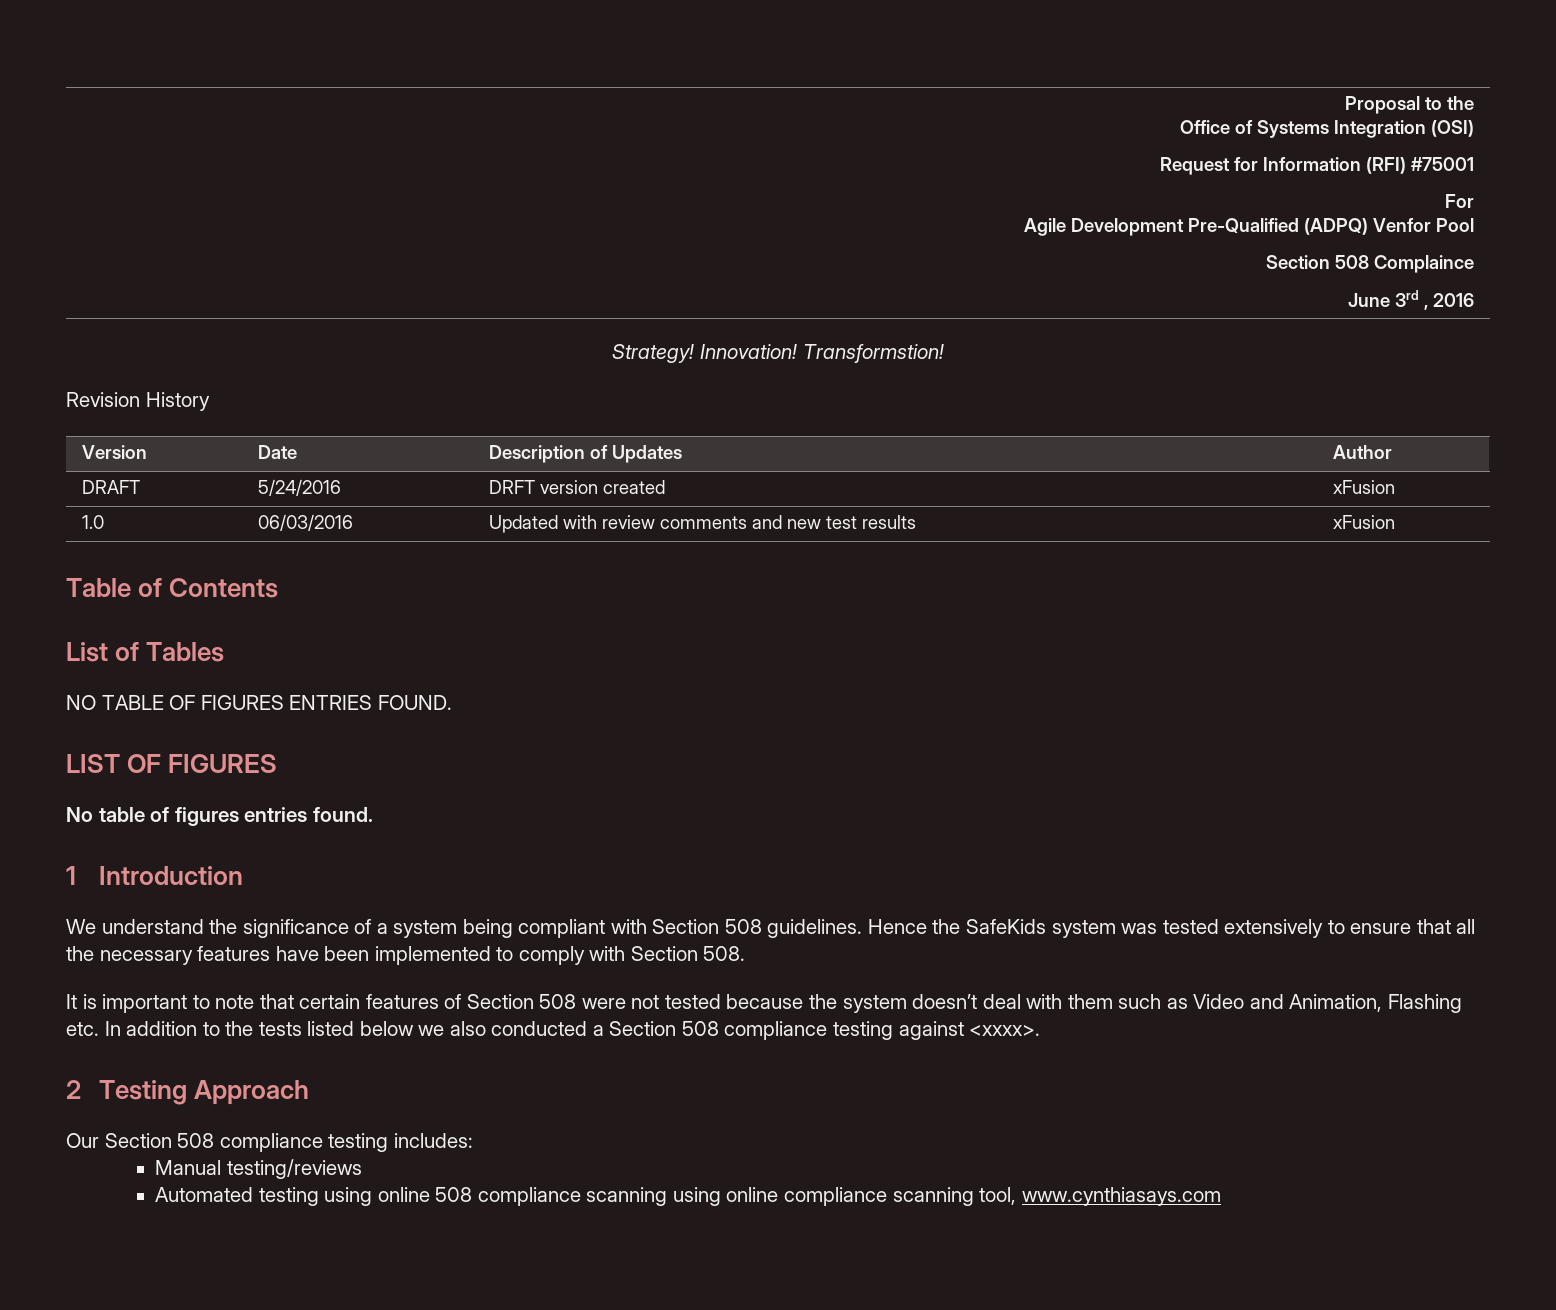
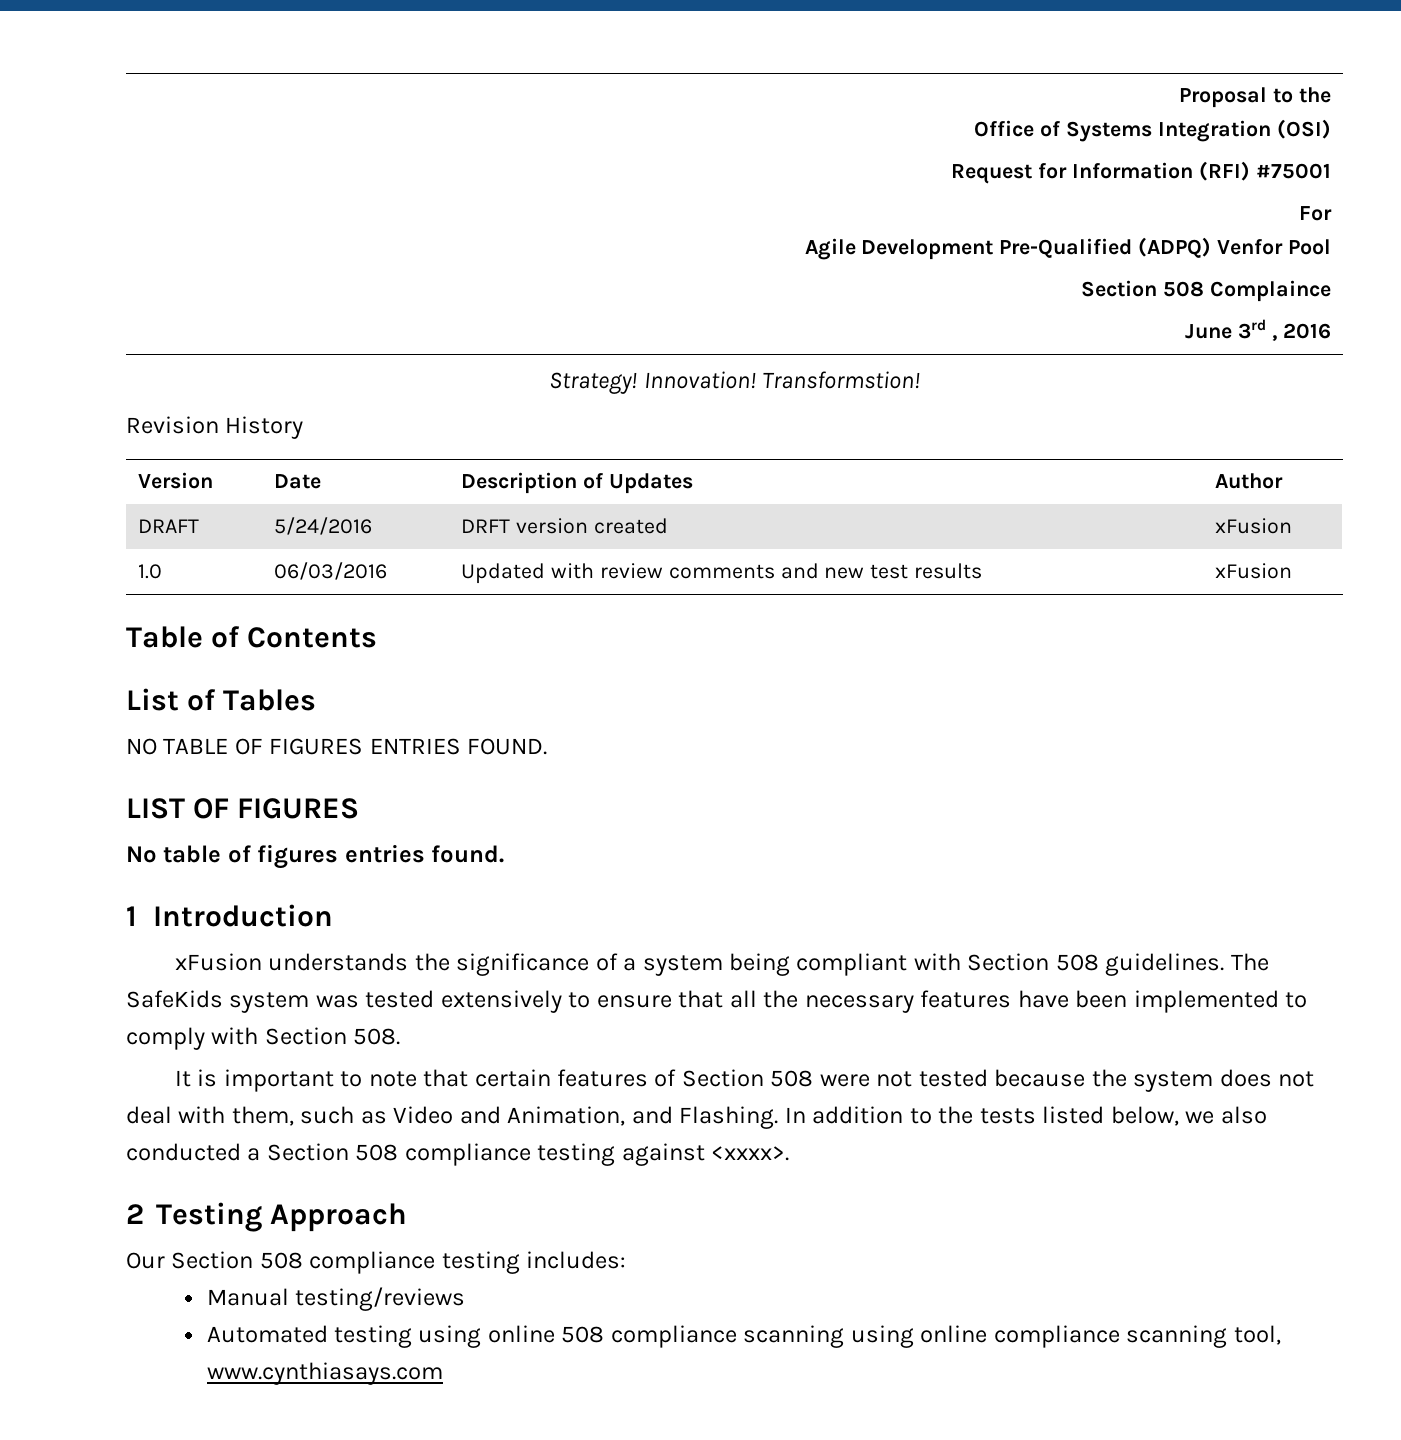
[66,919,204,934] We understand -> [174,953,409,971] xFusion understands
[867,919,961,934] Hence the -> [1230,953,1269,971] The
[912,994,978,1009] doesn’t -> [1219,1069,1315,1087] does not
[1067,994,1113,1009] them -> [231,1106,294,1126] them,
[1387,994,1462,1013] [66,1022,99,1036] Flashing etc. -> [631,1106,779,1129] and Flashing.
[359,1021,414,1036] below -> [1110,1106,1179,1126] below,

